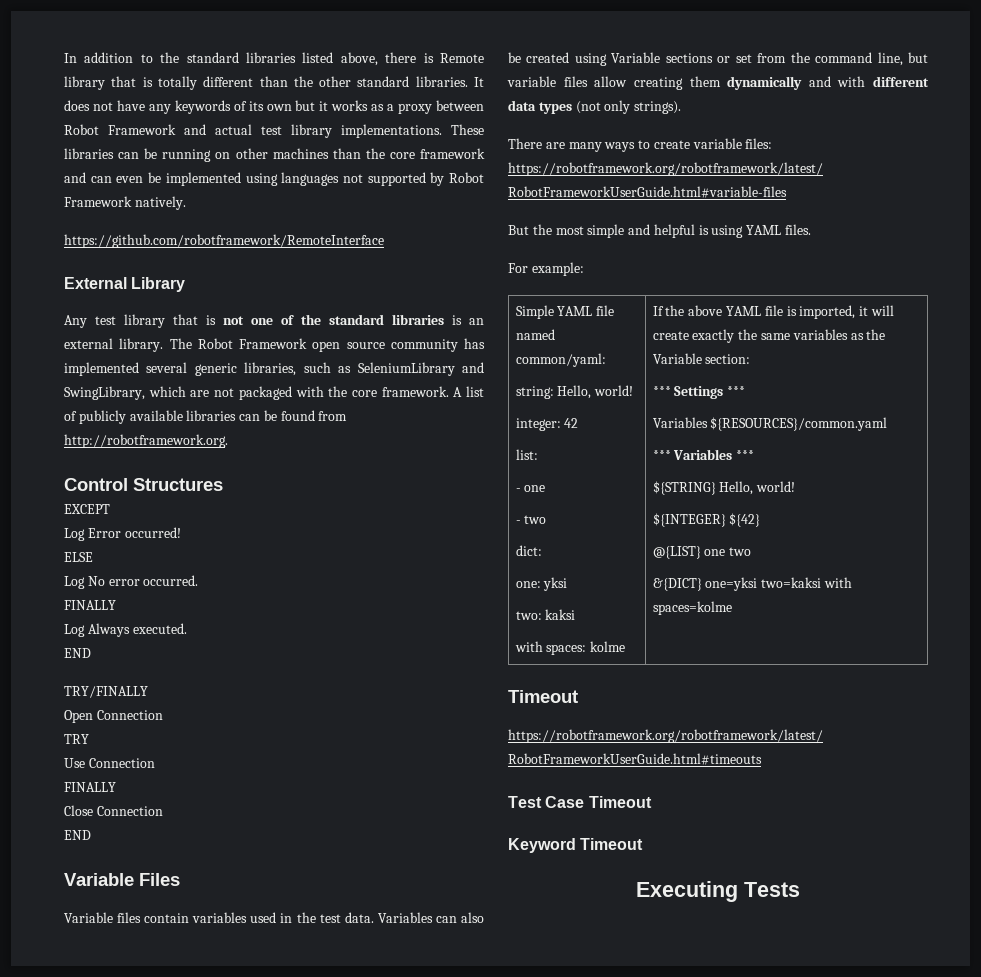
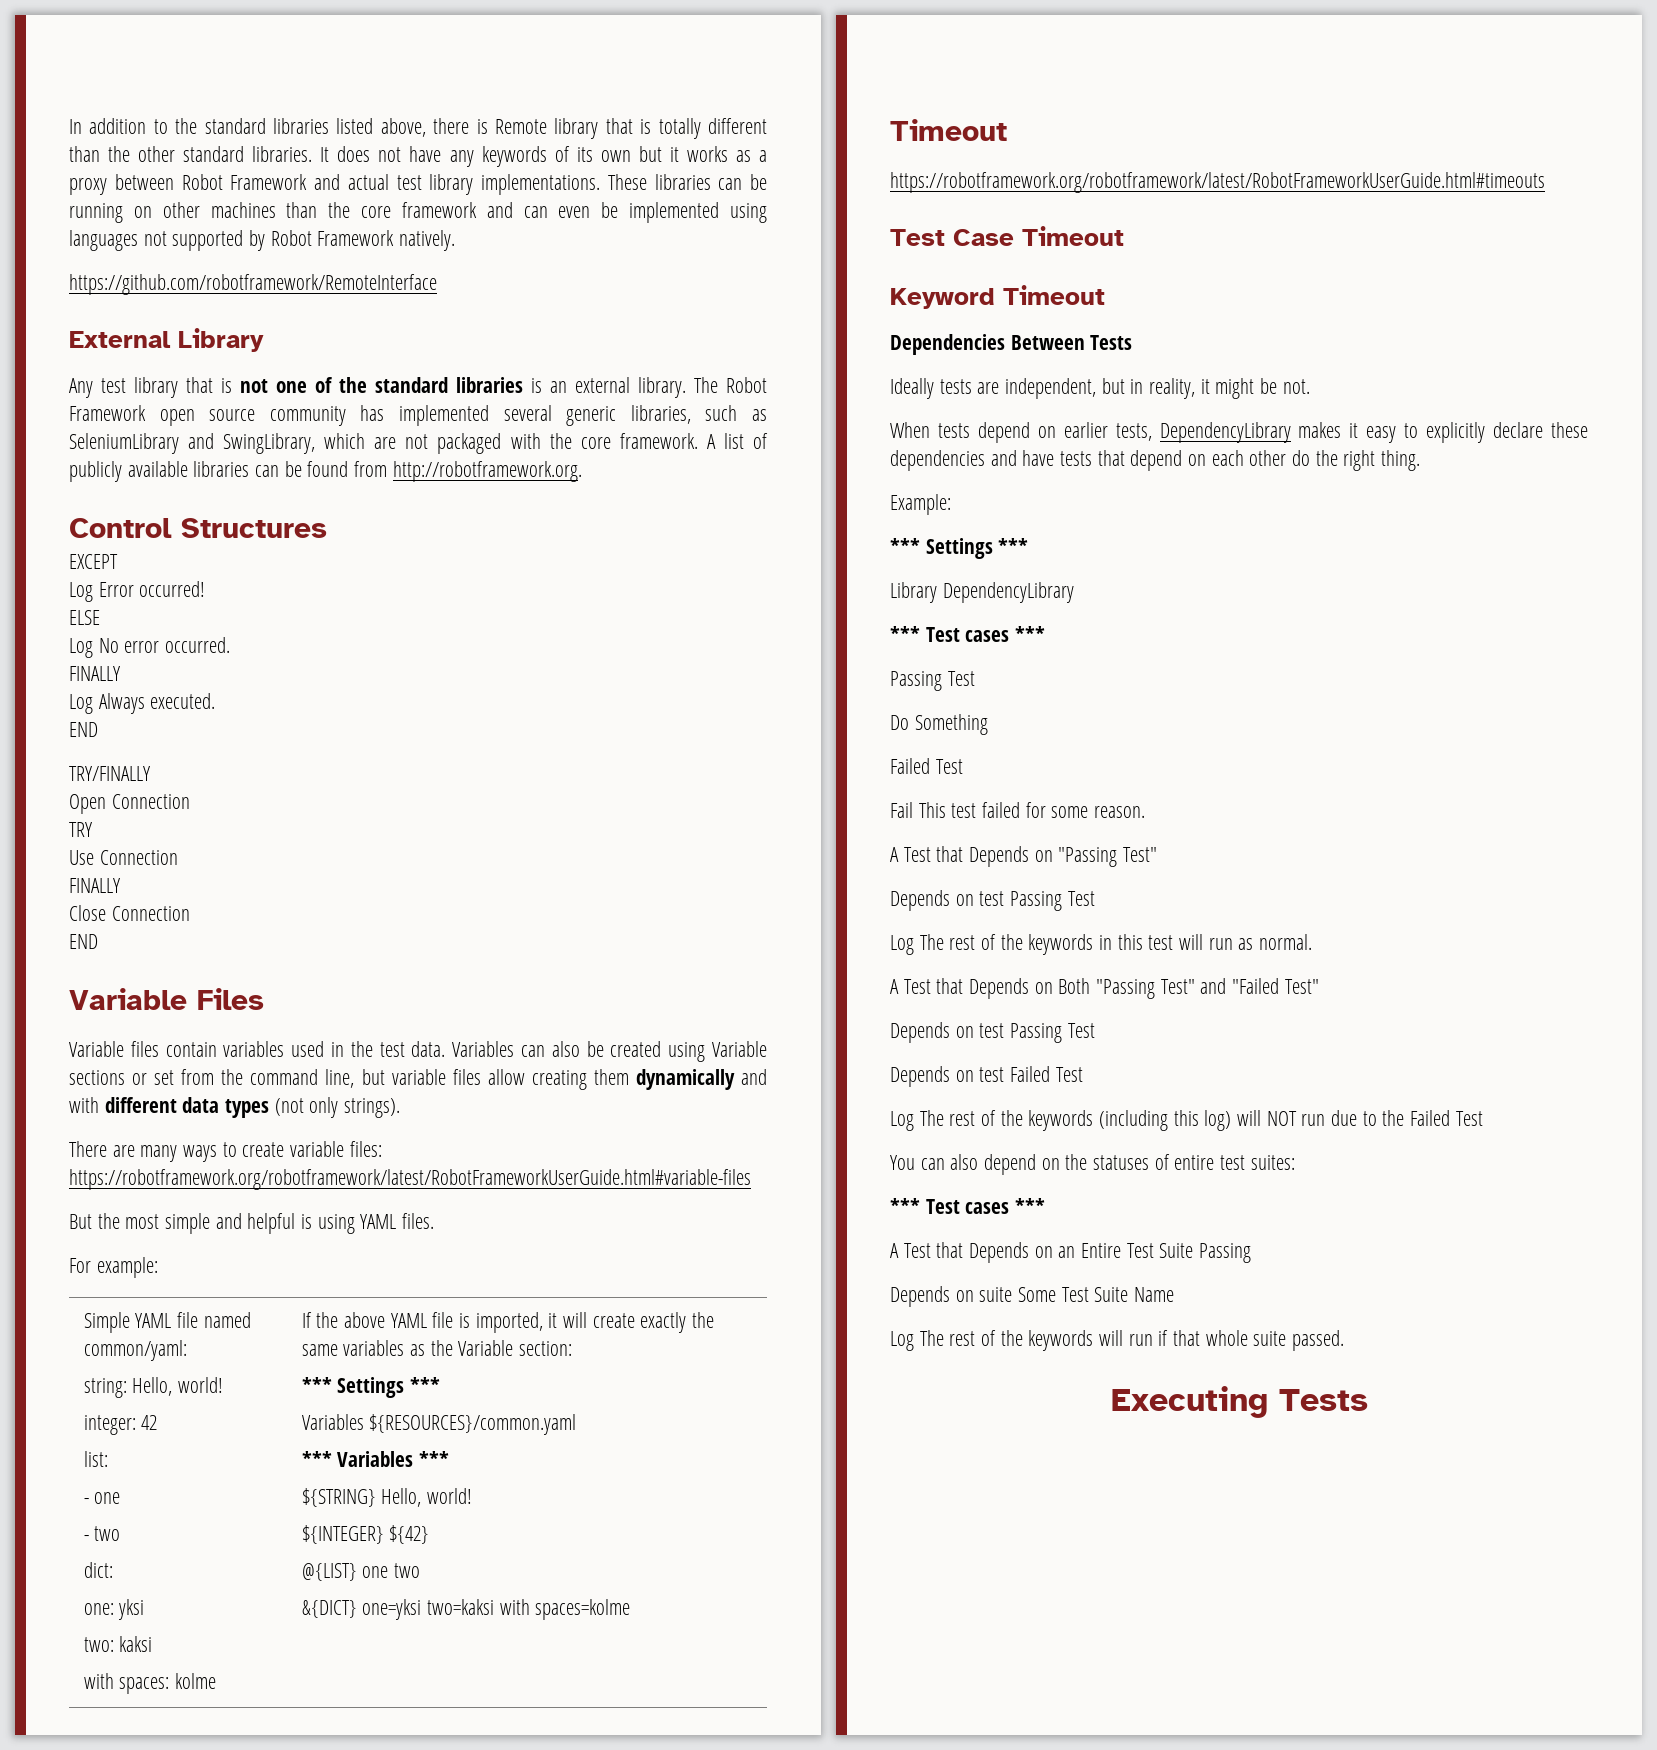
(644, 844) none -> [890,334,1133,355] [890,378,1310,399] [890,422,1588,443] [890,450,1421,471] [890,494,951,515] [890,538,1029,559] [890,582,1074,603] [890,626,1045,642] [890,671,975,691] [890,714,988,735] [890,758,963,774] [890,802,1146,818] [890,846,1158,867] [890,890,1095,911] [890,934,1313,955] [890,978,1319,999] [890,1022,1095,1043] [890,1066,1083,1087] [890,1110,1483,1131] [890,1154,1295,1175] [890,1198,1045,1214] [890,1242,1251,1263] [890,1286,1175,1307] [890,1330,1345,1351] // Dependencies Between Tests // Ideally tests are independent, but in reality, it might be not. // When tests depend on earlier tests, DependencyLibrary makes it easy to explicitly declare these dependencies and have tests that depend on each other do the right thing. // Example: // *** Settings *** // Library DependencyLibrary // *** Test cases *** // Passing Test // Do Something // Failed Test // Fail This test failed for some reason. // A Test that Depends on "Passing Test" // Depends on test Passing Test // Log The rest of the keywords in this test will run as normal. // A Test that Depends on Both "Passing Test" and "Failed Test" // Depends on test Passing Test // Depends on test Failed Test // Log The rest of the keywords (including this log) will NOT run due to the Failed Test // You can also depend on the statuses of entire test suites: // *** Test cases *** // A Test that Depends on an Entire Test Suite Passing // Depends on suite Some Test Suite Name // Log The rest of the keywords will run if that whole suite passed.

